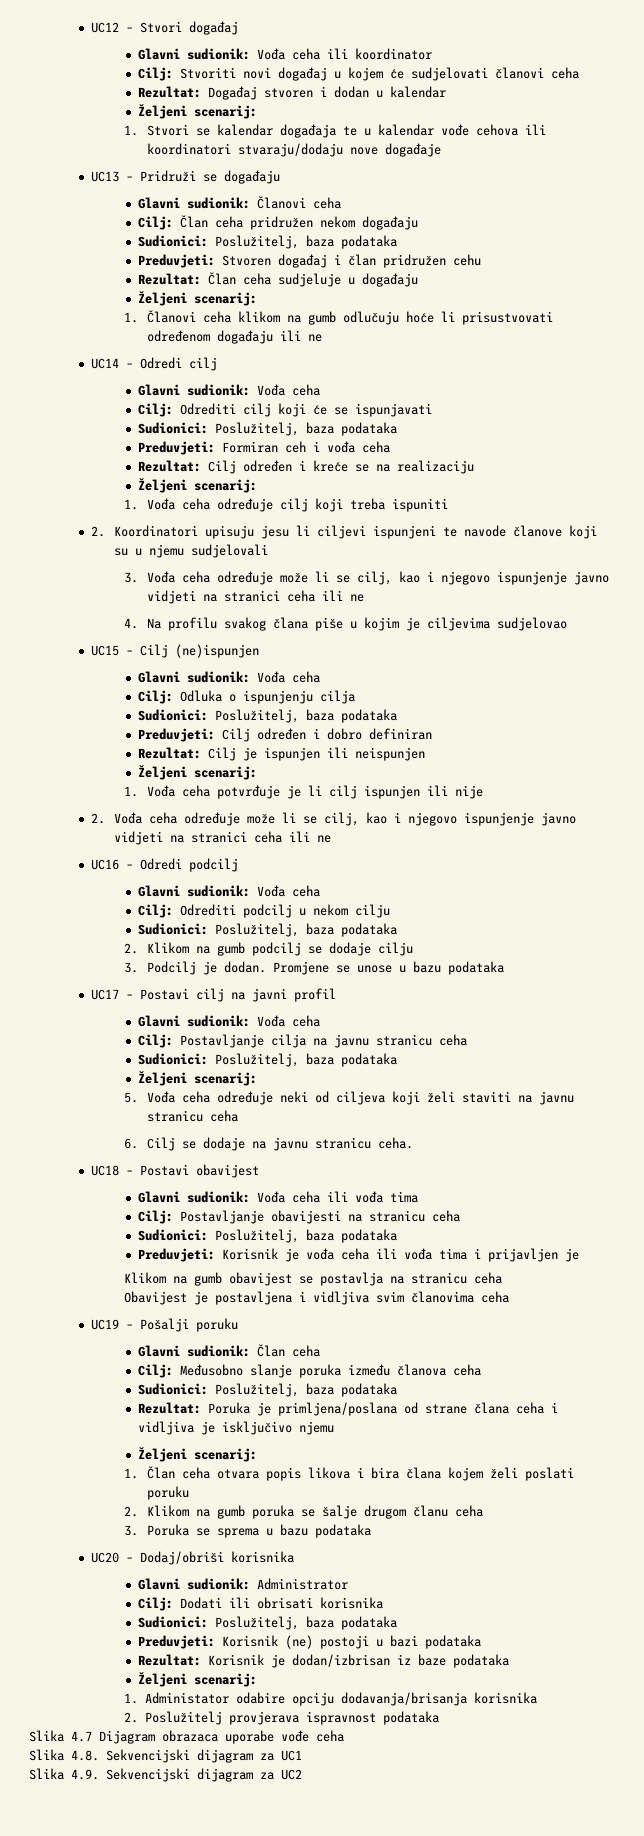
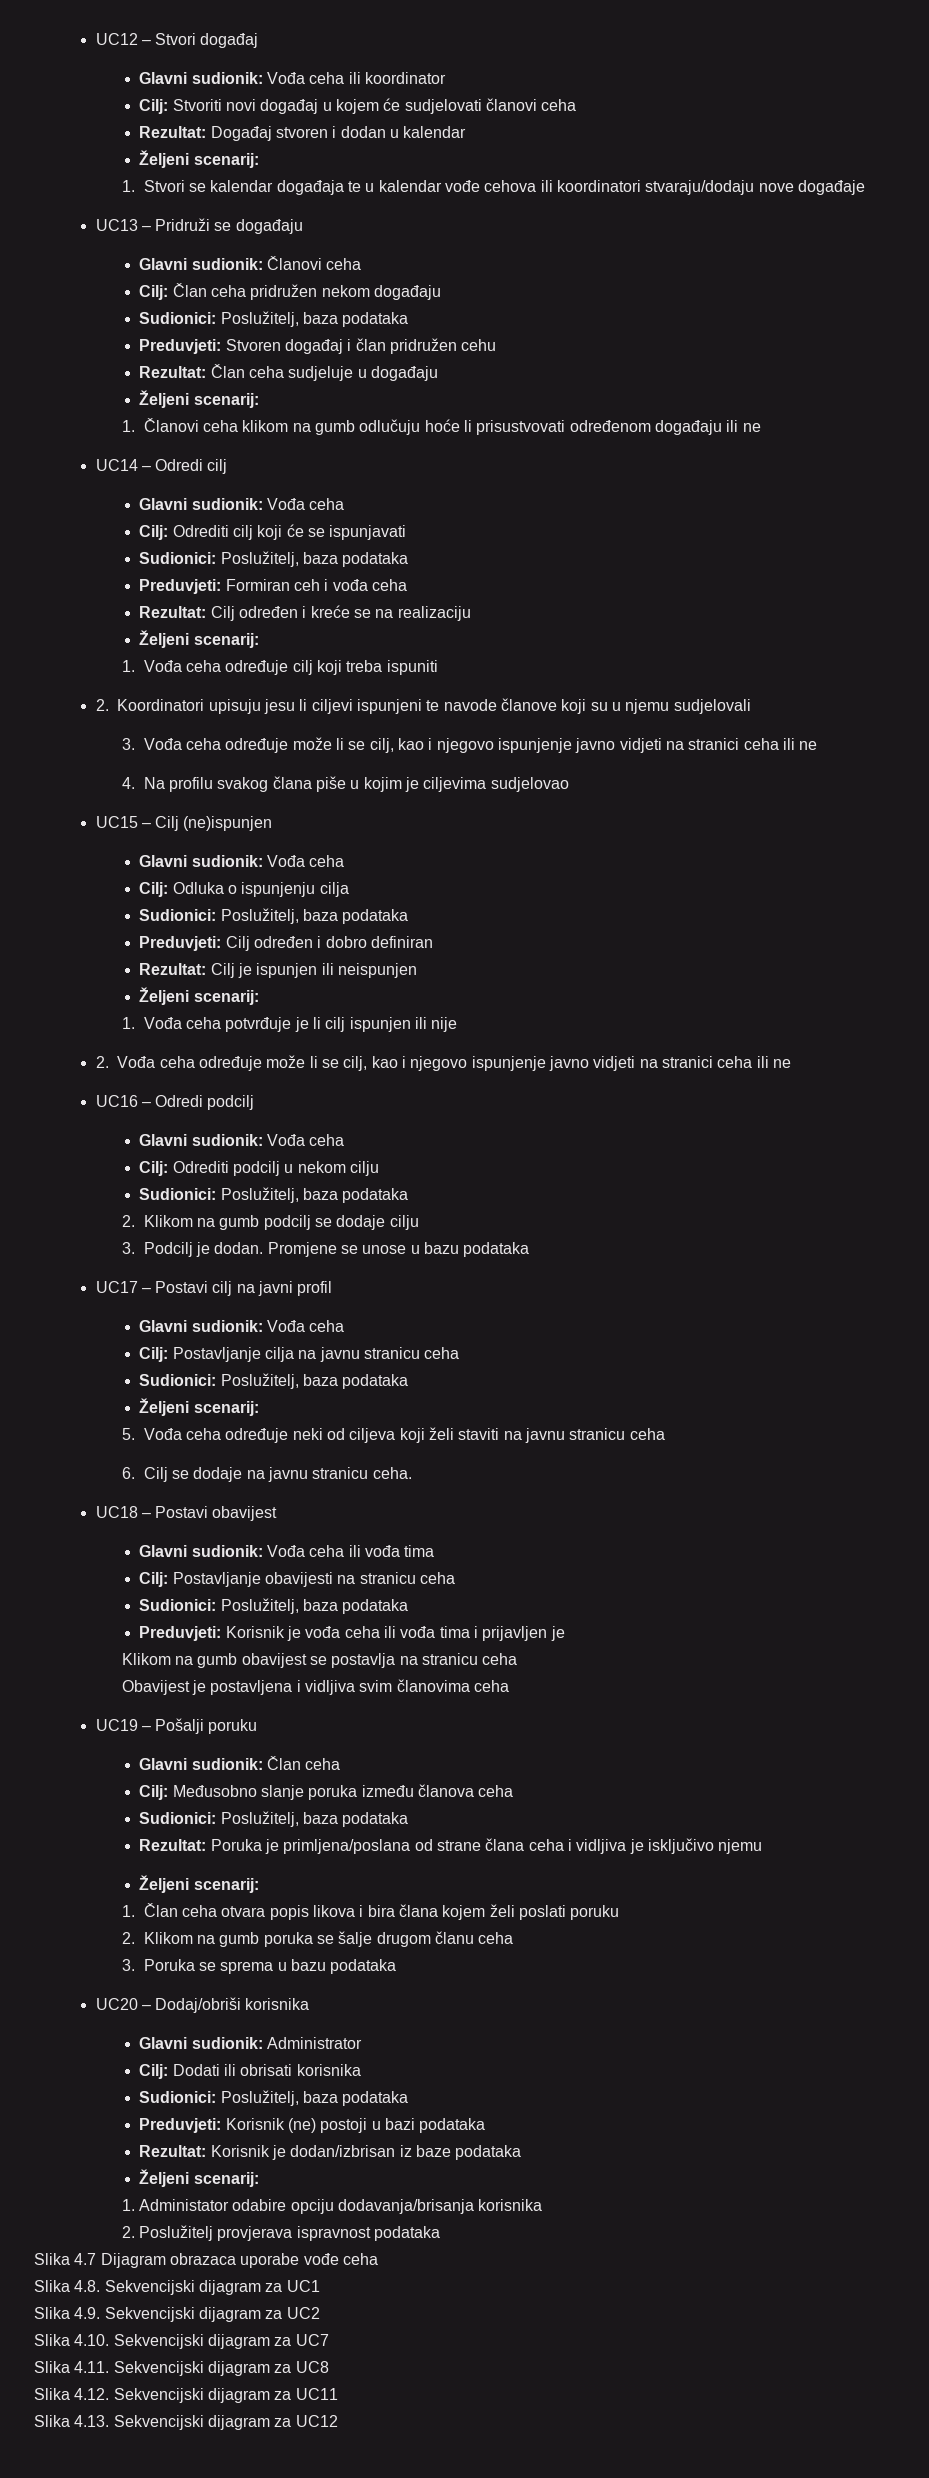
(302, 1774) none -> [34,2334,329,2349] [34,2361,329,2376] [34,2388,338,2403] [34,2415,338,2430] // Slika 4.10. Sekvencijski dijagram za UC7 // Slika 4.11. Sekvencijski dijagram za UC8 // Slika 4.12. Sekvencijski dijagram za UC11 // Slika 4.13. Sekvencijski dijagram za UC12

